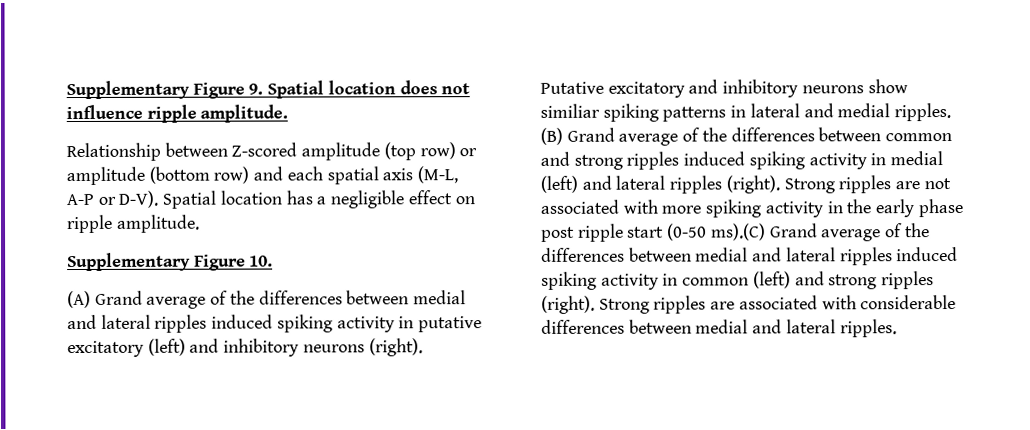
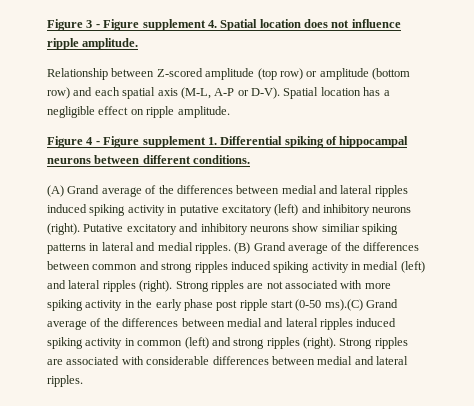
[66,80,264,100] Supplementary Figure 9. -> [47,19,217,31] Figure 3 - Figure supplement 4.
[67,252,274,272] Supplementary Figure 10. -> [47,136,409,148] [47,155,251,164] Figure 4 - Figure supplement 1. Differential spiking of hippocampal neurons between different conditions.

